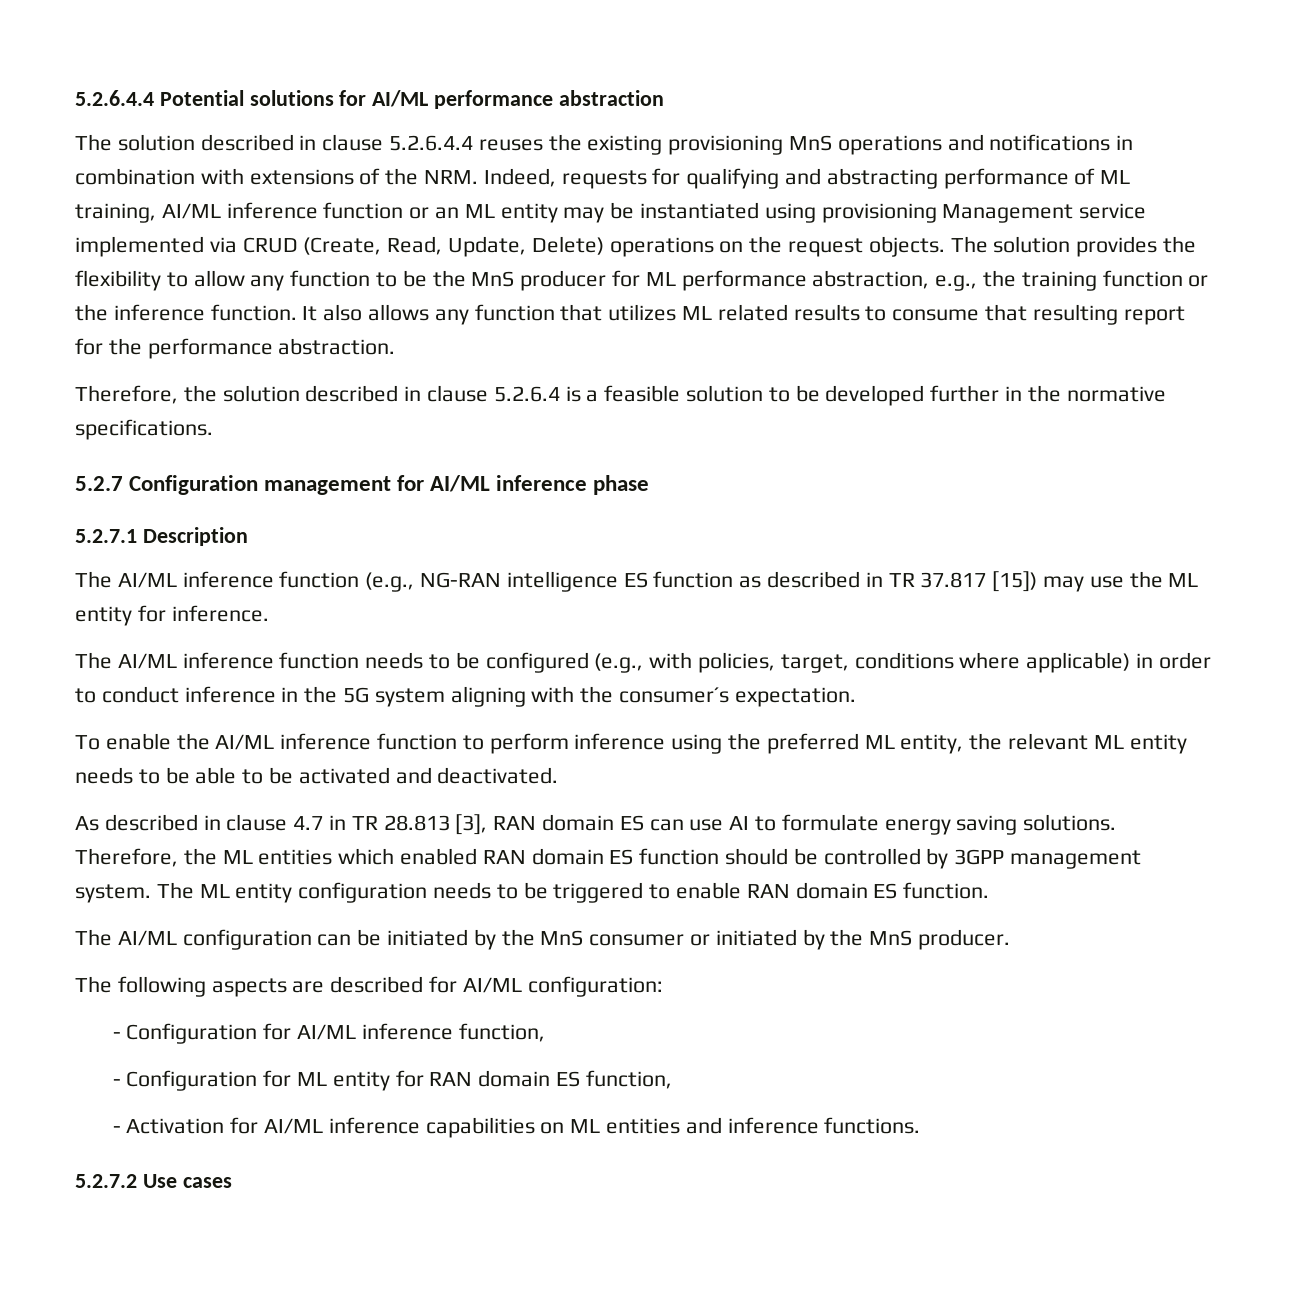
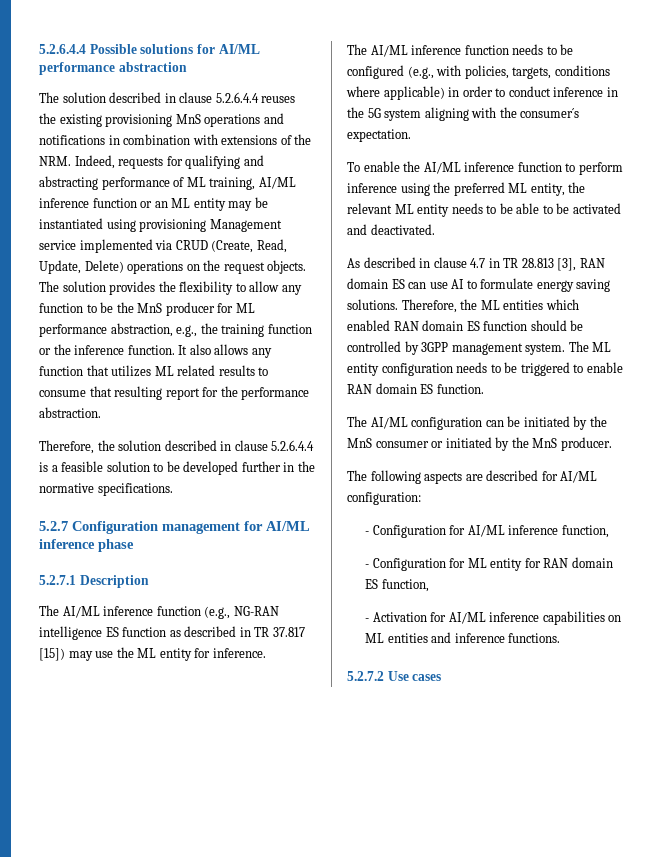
[75,90,244,106] 5.2.6.4.4 Potential -> [39,44,137,54] 5.2.6.4.4 Possible
[493,386,560,402] 5.2.6.4 -> [271,440,315,451] 5.2.6.4.4
[780,654,849,673] target, -> [512,67,552,79] targets,

